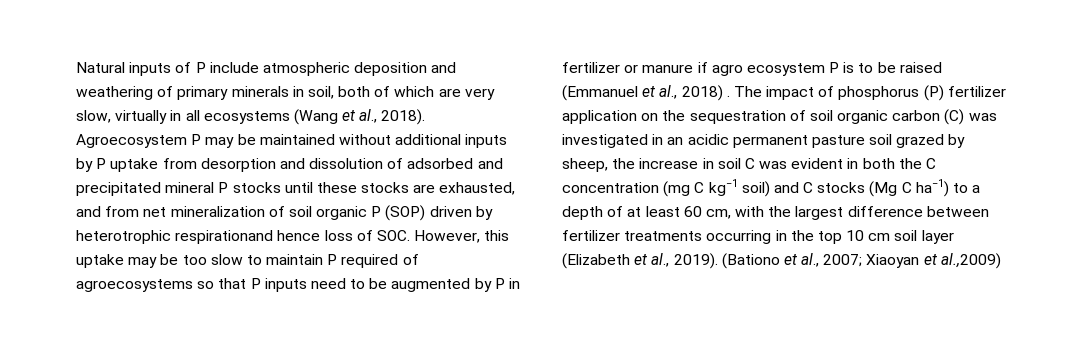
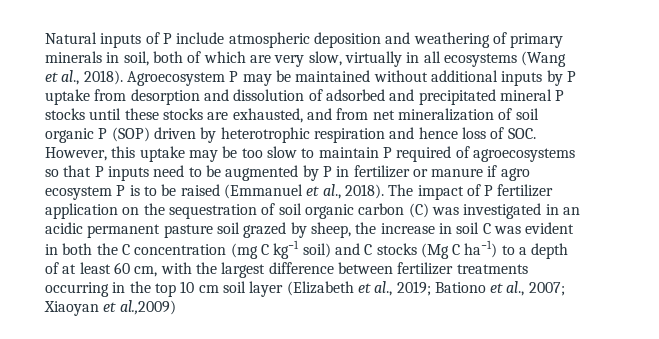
[175,230,274,244] respirationand -> [313,127,415,143] respiration and
[681,85,730,101] 2018) . -> [344,184,384,199] 2018).
[838,85,944,101] phosphorus (P) -> [484,185,494,196] P
[673,253,780,269] 2019). (Bationo -> [396,281,486,296] 2019; Bationo

